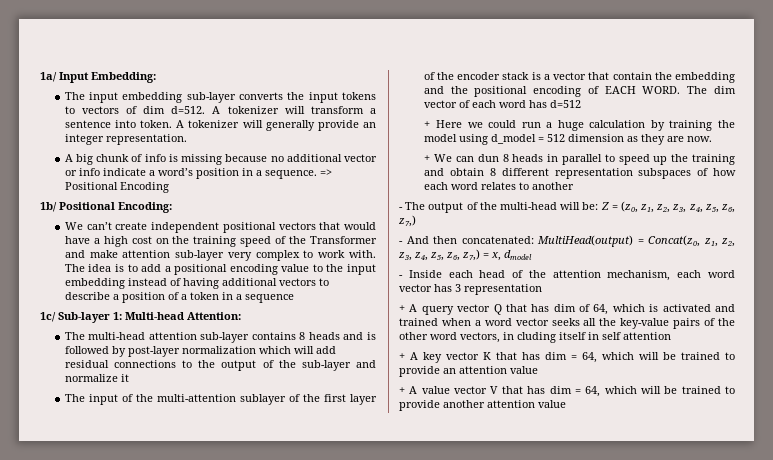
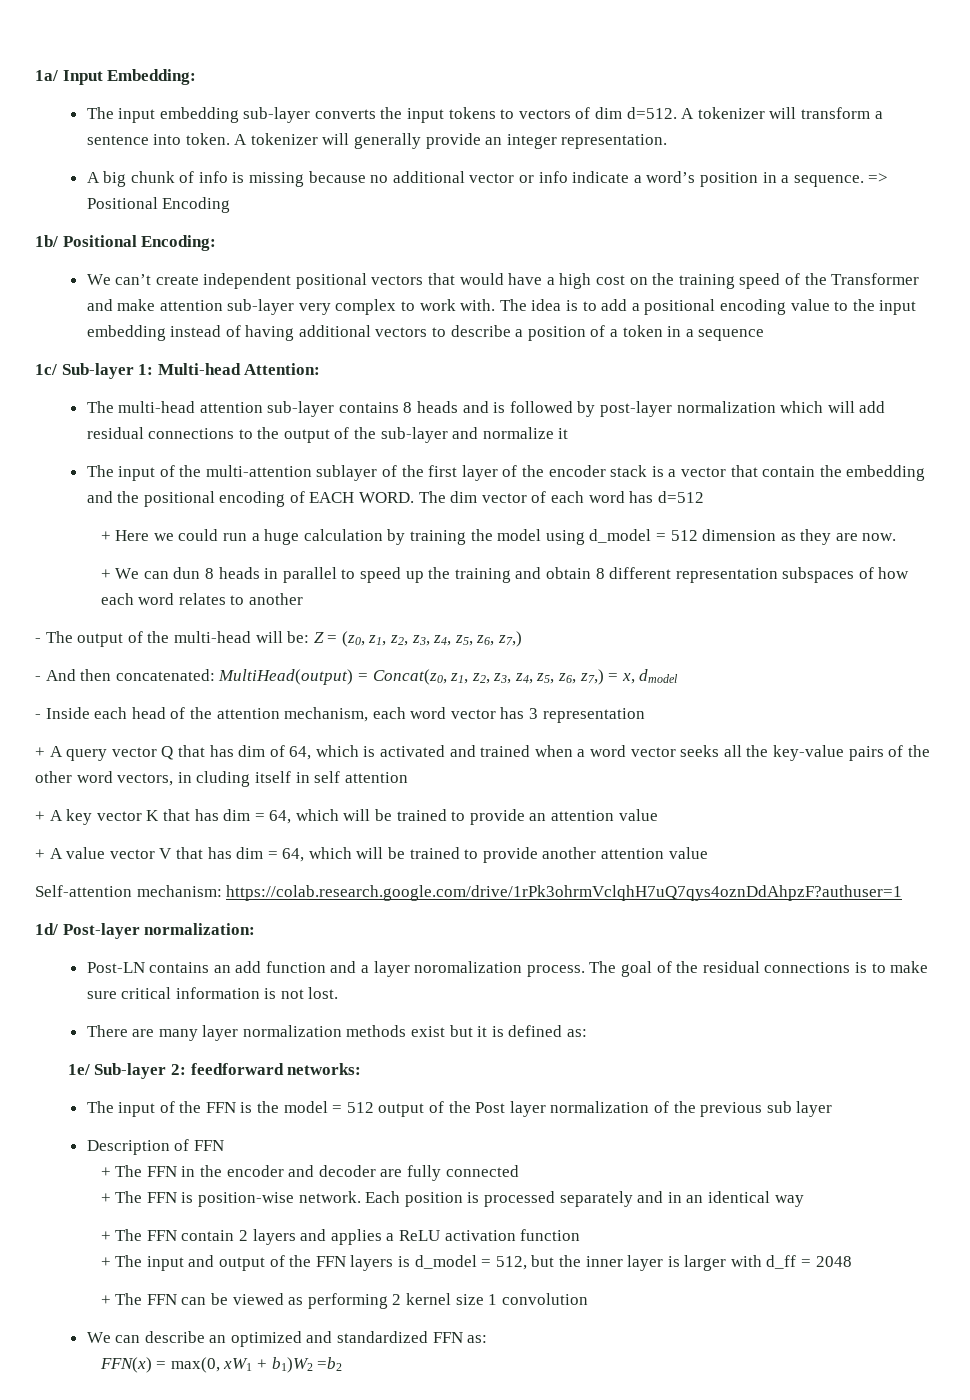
(566, 404) none -> [35,885,903,901] [35,923,256,939] [86,961,929,977] [86,987,339,999] [86,1025,588,1041] [67,1063,362,1079] [86,1101,833,1117] [86,1139,224,1155] [100,1165,519,1181] [100,1191,804,1207] [100,1229,581,1245] [100,1255,852,1271] [100,1293,588,1309] [86,1331,488,1347] [99,1357,343,1373] // Self-attention mechanism: https://colab.research.google.com/drive/1rPk3ohrmVclqhH7uQ7qys4oznDdAhpzF?authuser=1 // 1d/ Post-layer normalization: // Post-LN contains an add function and a layer noromalization process. The goal of the residual connections is to make sure critical information is not lost. // There are many layer normalization methods exist but it is defined as: // 1e/ Sub-layer 2: feedforward networks: // The input of the FFN is the model = 512 output of the Post layer normalization of the previous sub layer // Description of FFN // + The FFN in the encoder and decoder are fully connected // + The FFN is position-wise network. Each position is processed separately and in an identical way // + The FFN contain 2 layers and applies a ReLU activation function // + The input and output of the FFN layers is d_model = 512, but the inner layer is larger with d_ff = 2048 // + The FFN can be viewed as performing 2 kernel size 1 convolution // We can describe an optimized and standardized FFN as: // FFN(x) = max(0, xW1 + b1)W2 =b2

